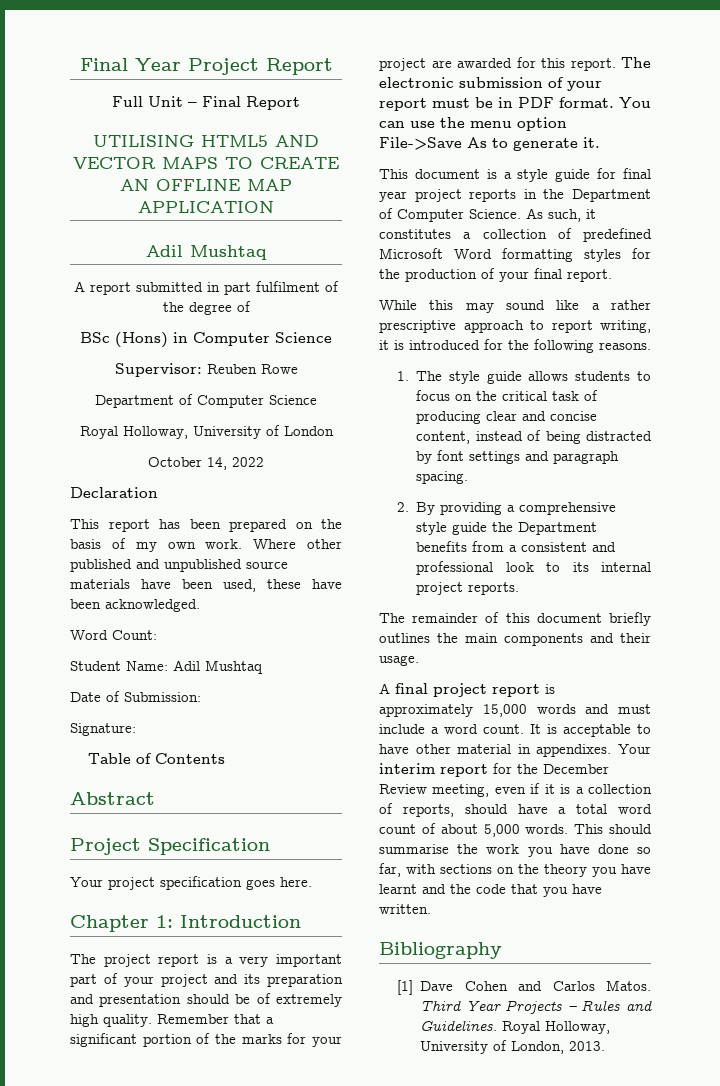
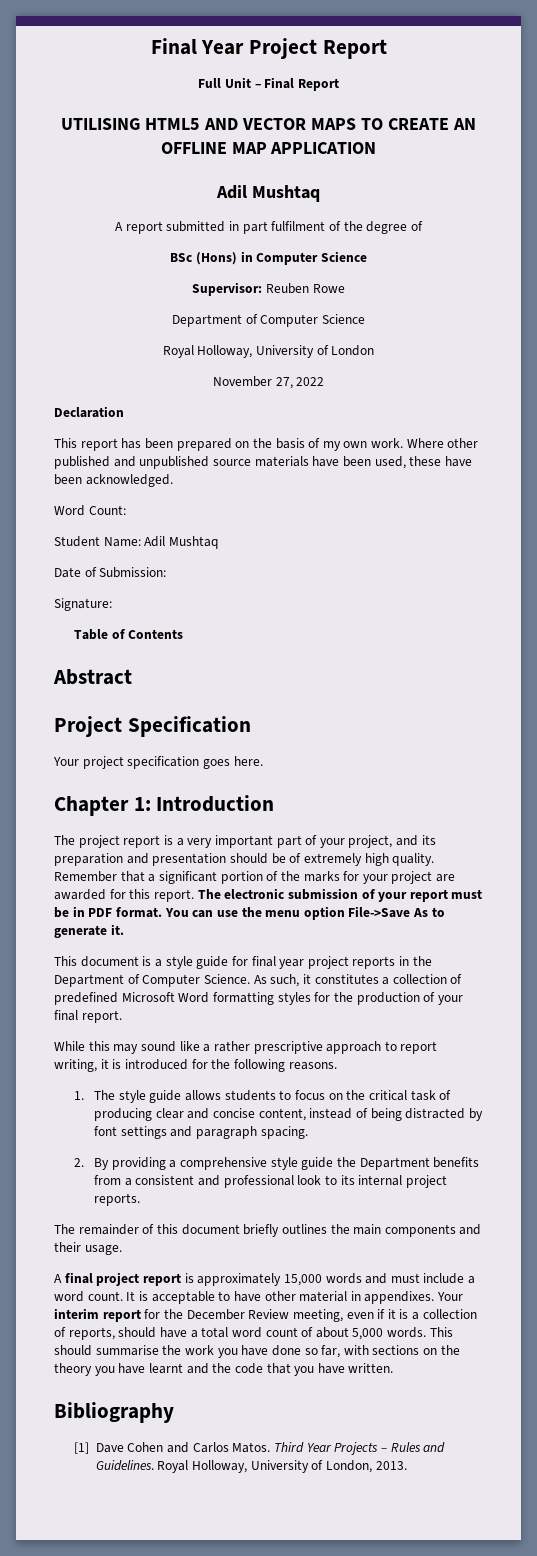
[148,457,227,470] October 14, -> [212,376,293,389] November 27,
[160,974,208,987] project -> [348,835,393,848] project,

